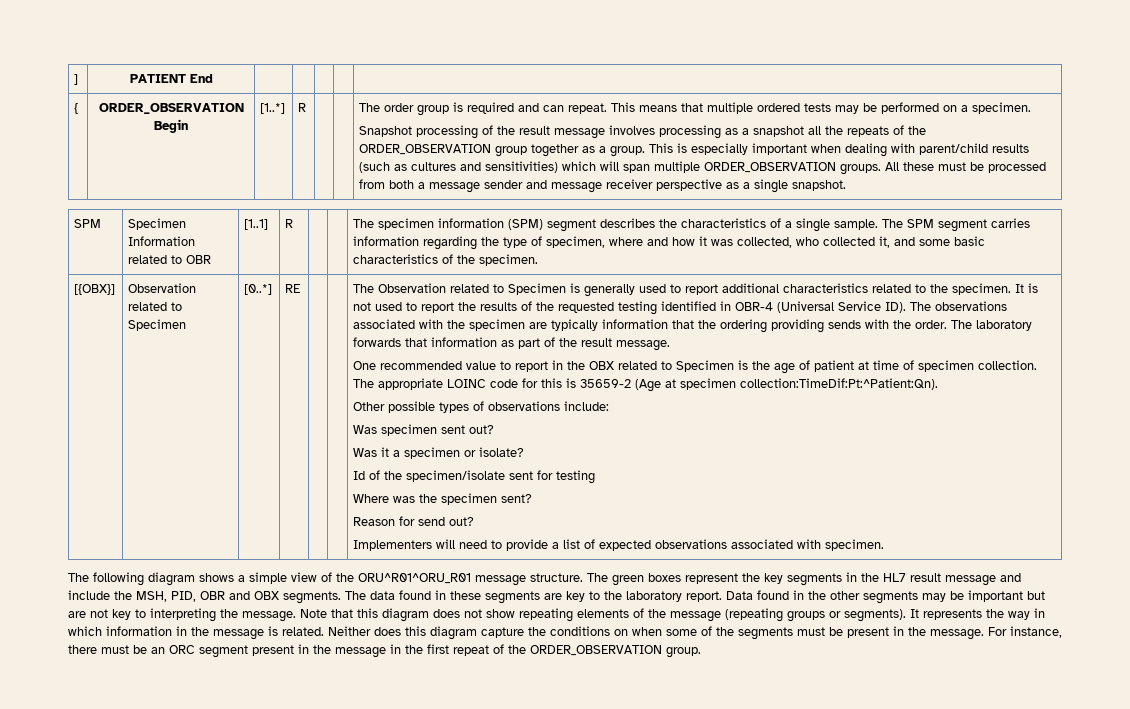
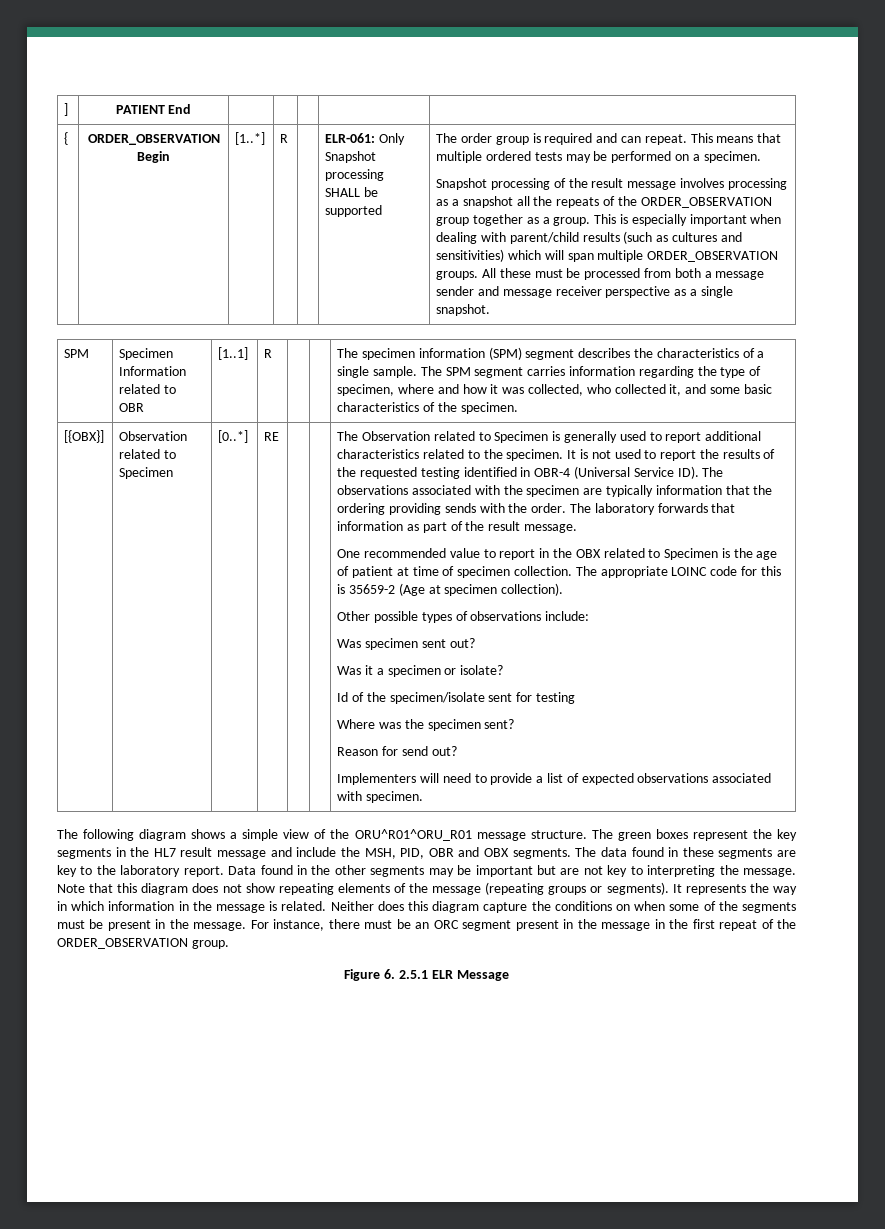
(307, 107) none -> [325,133,406,145] [325,151,377,163] [325,169,385,181] [325,187,379,197] [325,205,383,217] ELR-061: Only Snapshot processing SHALL be supported
[740,378,939,390] collection:TimeDif:Pt:^Patient:Qn). -> [501,583,564,596] collection).
(701, 652) none -> [344,969,509,981] // Figure 6. 2.5.1 ELR Message

